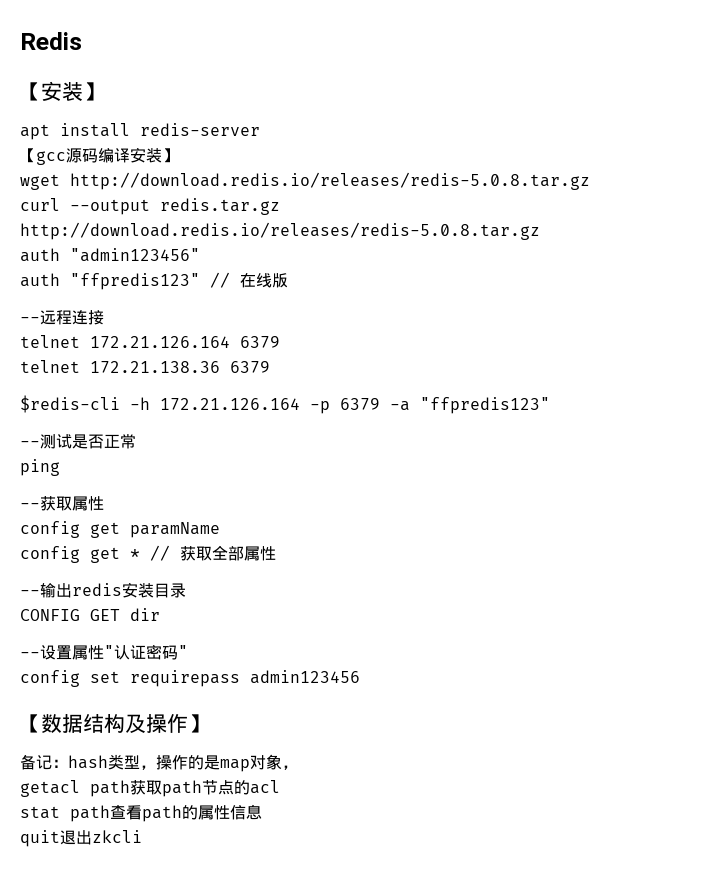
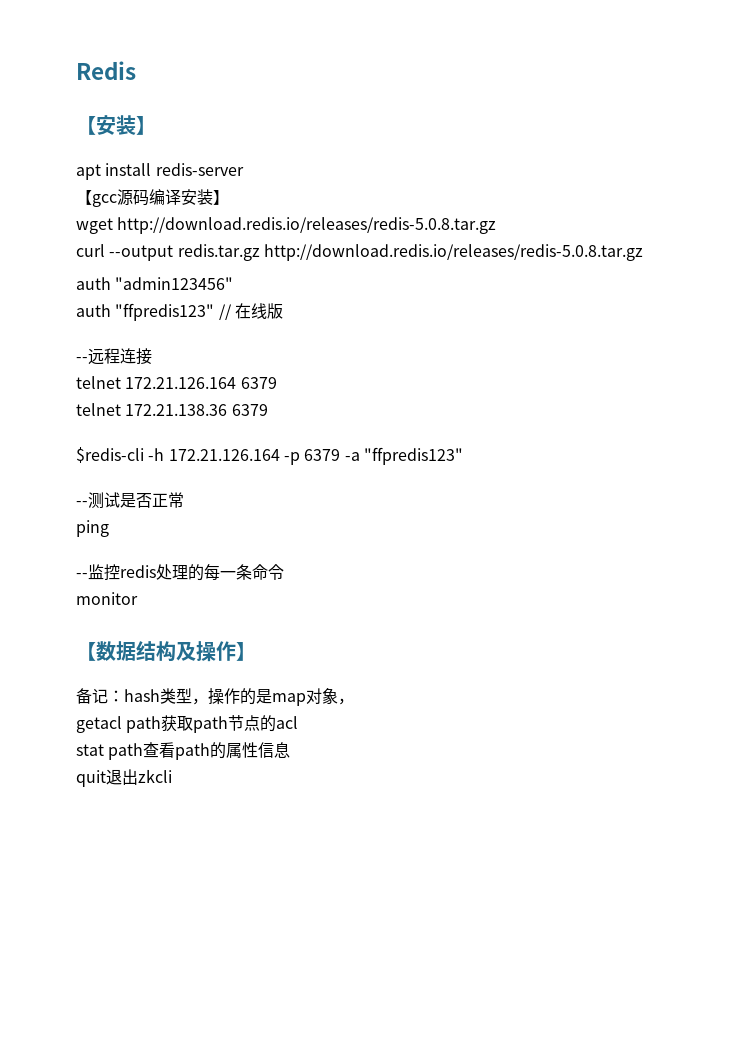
[40,496,104,511] [20,521,220,538] [20,545,276,563] [20,582,186,598] [20,608,160,621] [20,644,188,660] [20,670,360,687] 获取属性 // config get paramName // config get * // 获取全部属性 // --输出redis安装目录 // CONFIG GET dir // --设置属性"认证密码" // config set requirepass admin123456 -> [88,564,284,581] [76,592,138,605] 监控redis处理的每一条命令 // monitor

